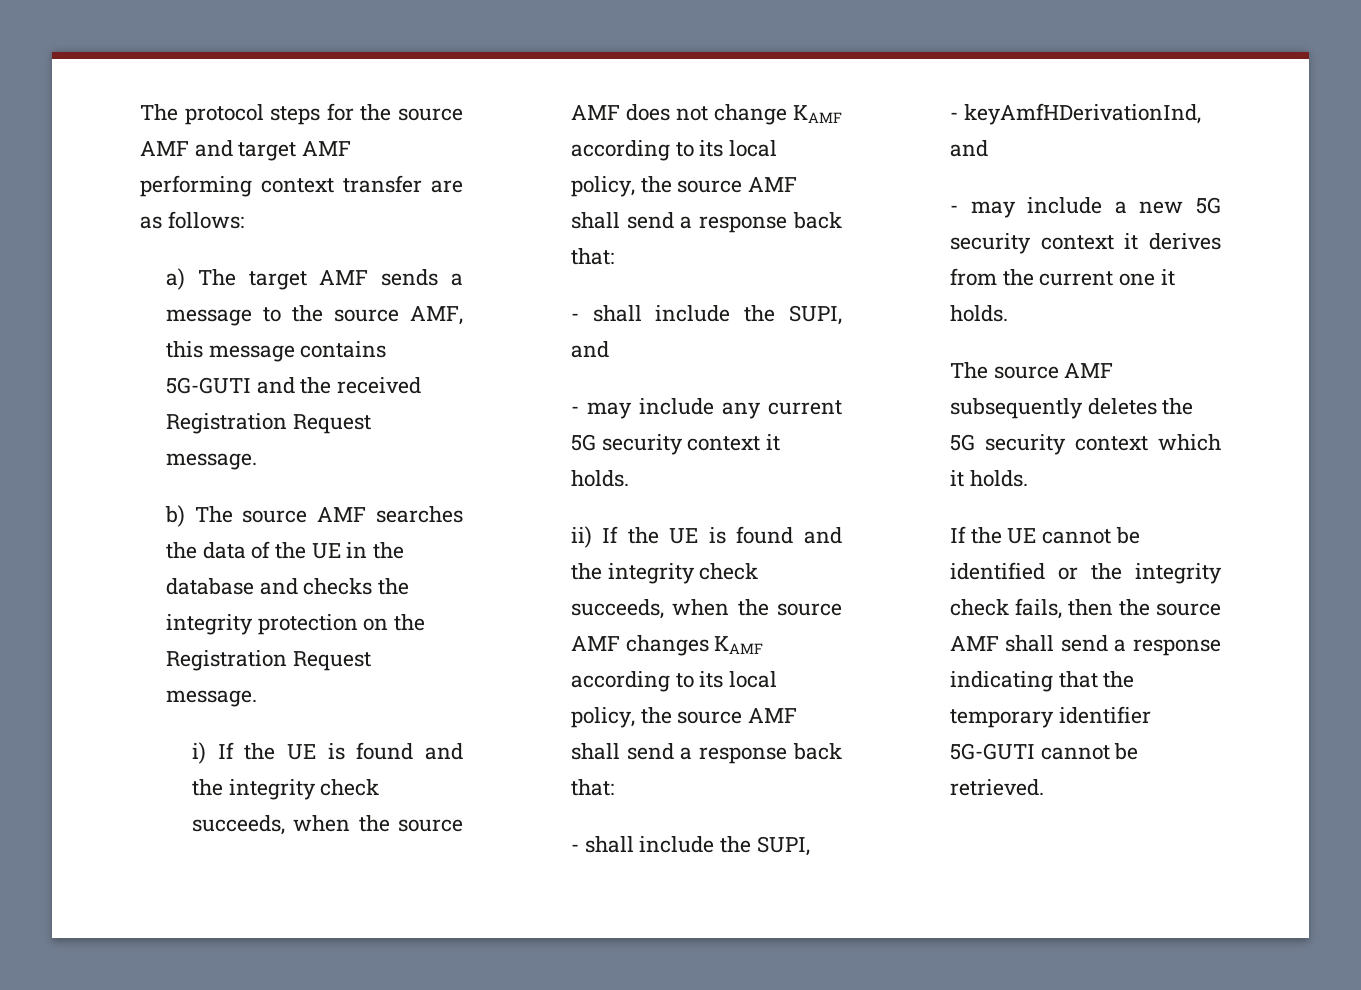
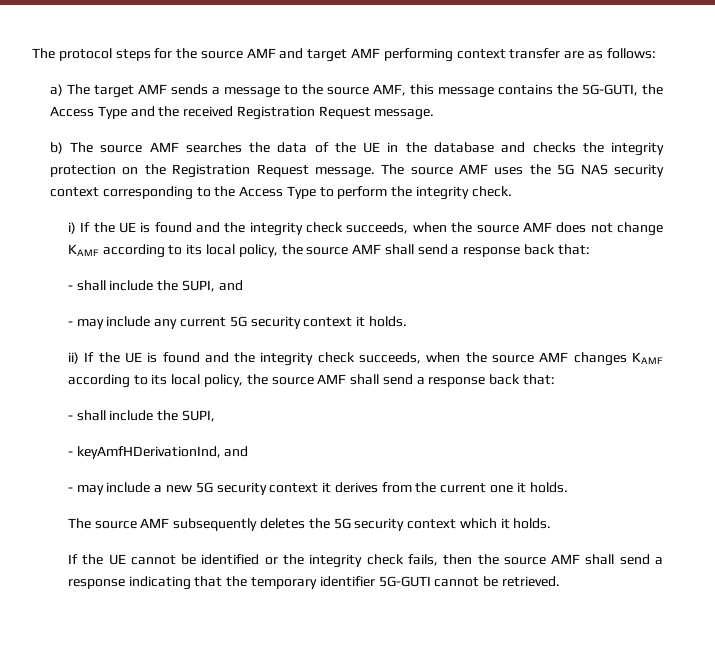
[165,377,251,394] 5G-GUTI -> [556,84,664,96] [49,106,127,119] the 5G-GUTI, the Access Type
(257, 698) none -> [381,164,664,177] [49,186,512,200] The source AMF uses the 5G NAS security context corresponding to the Access Type to perform the integrity check.

